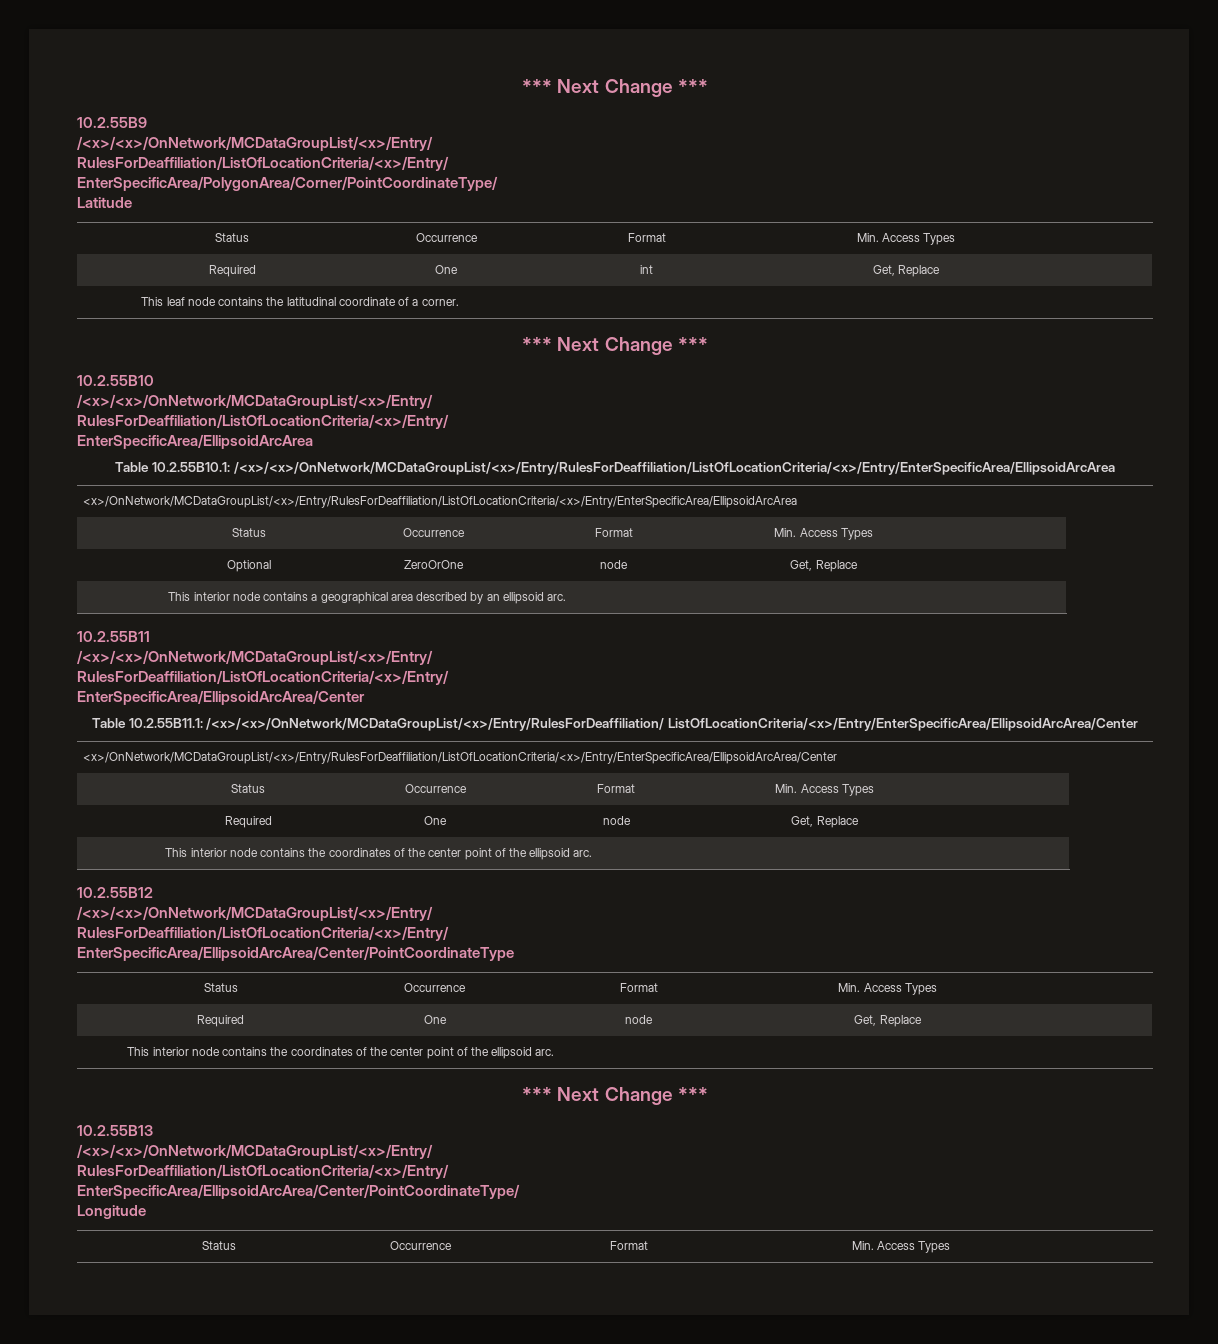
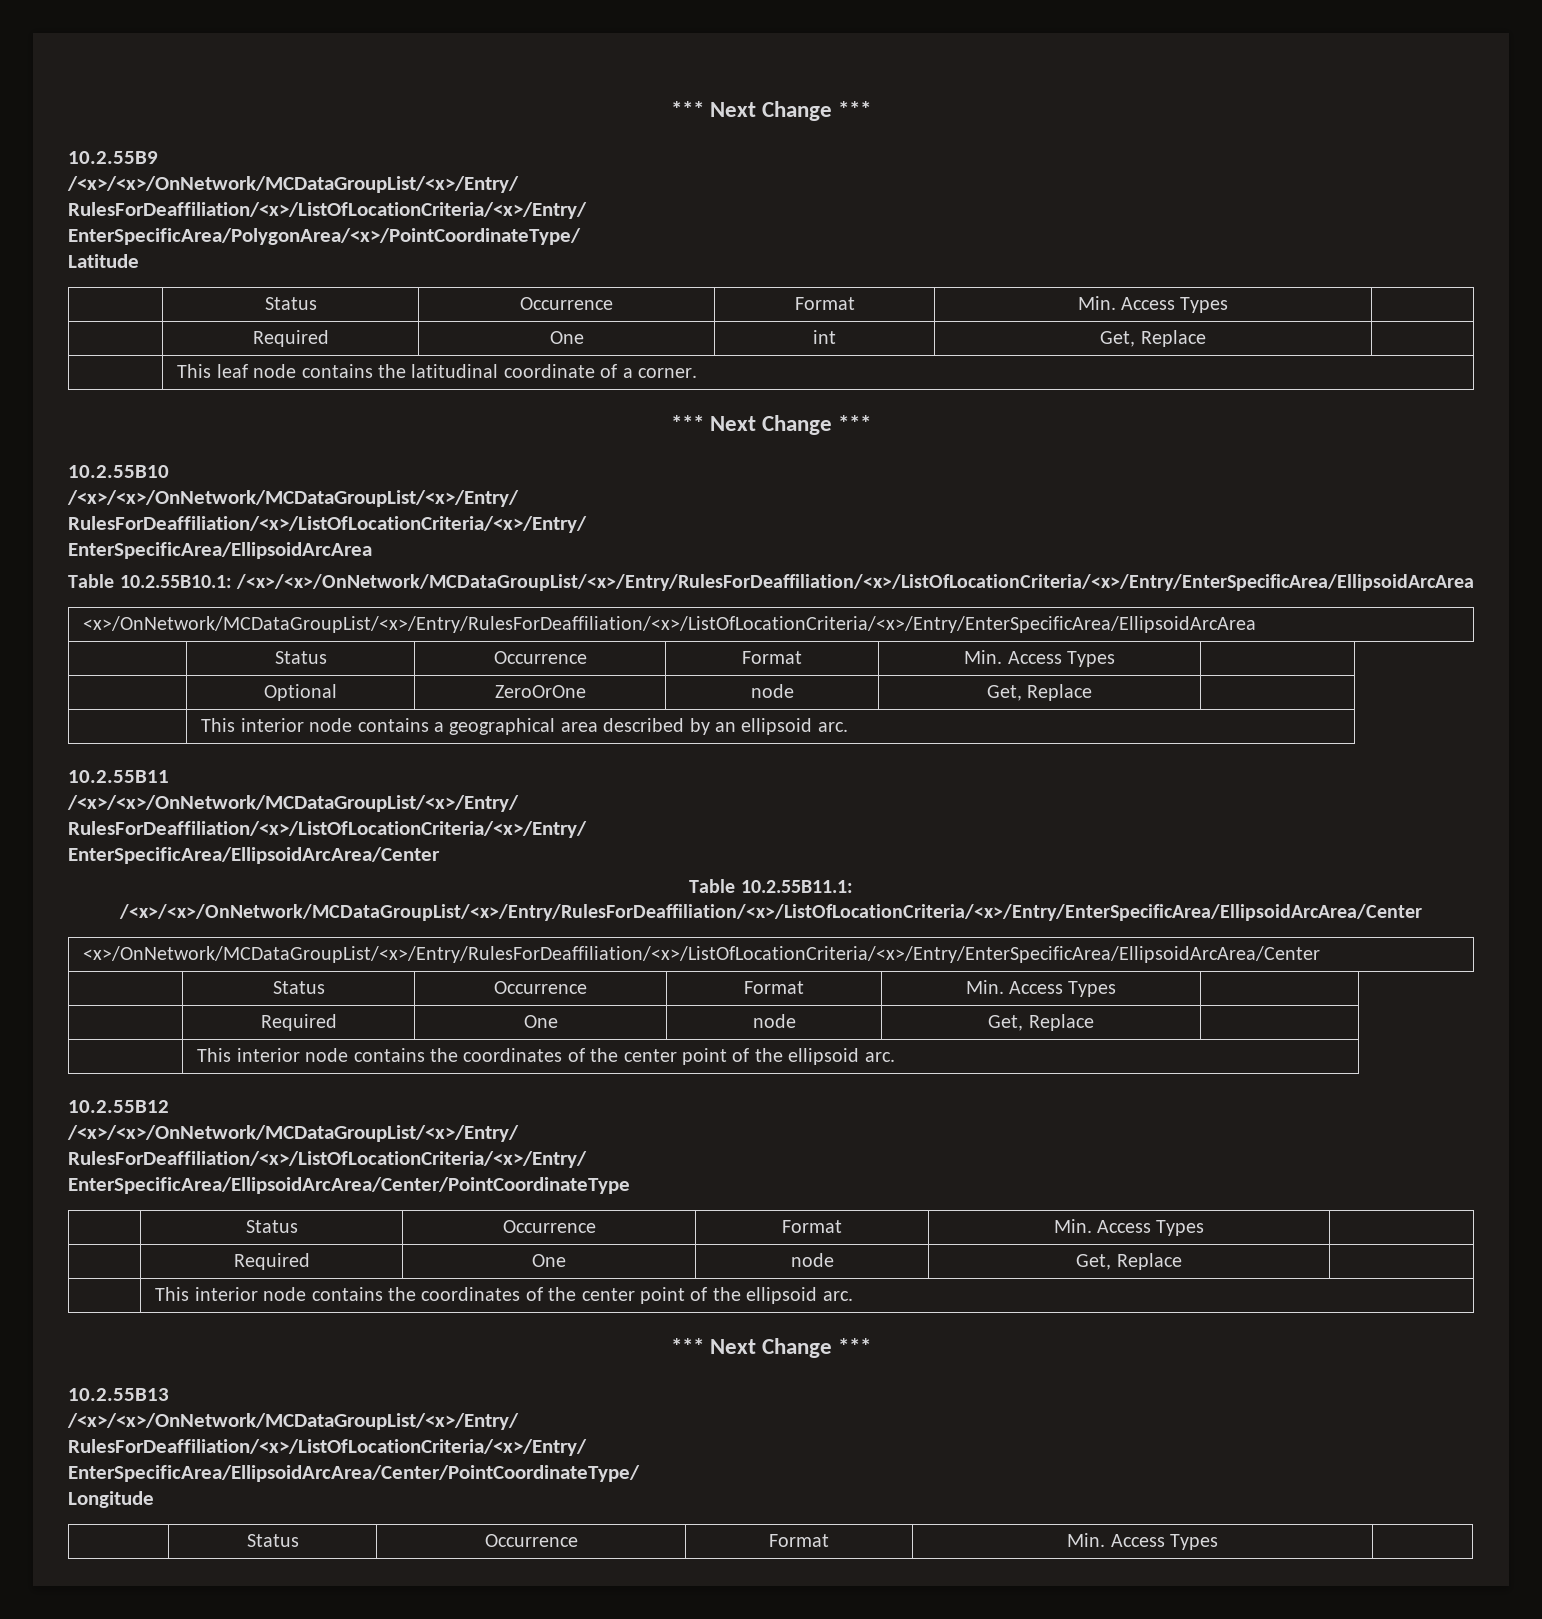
[77,156,449,171] [77,176,498,191] RulesForDeaffiliation/ListOfLocationCriteria/<x>/Entry/ // EnterSpecificArea/PolygonArea/Corner/PointCoordinateType/ -> [68,202,587,219] [68,228,581,245] RulesForDeaffiliation/<x>/ListOfLocationCriteria/<x>/Entry/ // EnterSpecificArea/PolygonArea/<x>/PointCoordinateType/
[77,414,449,429] RulesForDeaffiliation/ListOfLocationCriteria/<x>/Entry/ -> [68,516,587,533] RulesForDeaffiliation/<x>/ListOfLocationCriteria/<x>/Entry/
[233,462,1115,475] [83,496,798,508] /<x>/<x>/OnNetwork/MCDataGroupList/<x>/Entry/RulesForDeaffiliation/ListOfLocationCriteria/<x>/Entry/EnterSpecificArea/EllipsoidArcArea // <x>/OnNetwork/MCDataGroupList/<x>/Entry/RulesForDeaffiliation/ListOfLocationCriteria/<x>/Entry/EnterSpecificArea/EllipsoidArcArea -> [235,574,1474,591] [83,616,1257,633] /<x>/<x>/OnNetwork/MCDataGroupList/<x>/Entry/RulesForDeaffiliation/<x>/ListOfLocationCriteria/<x>/Entry/EnterSpecificArea/EllipsoidArcArea // <x>/OnNetwork/MCDataGroupList/<x>/Entry/RulesForDeaffiliation/<x>/ListOfLocationCriteria/<x>/Entry/EnterSpecificArea/EllipsoidArcArea
[77,670,449,685] RulesForDeaffiliation/ListOfLocationCriteria/<x>/Entry/ -> [68,821,587,838] RulesForDeaffiliation/<x>/ListOfLocationCriteria/<x>/Entry/
[206,718,1138,731] [83,752,838,764] /<x>/<x>/OnNetwork/MCDataGroupList/<x>/Entry/RulesForDeaffiliation/ ListOfLocationCriteria/<x>/Entry/EnterSpecificArea/EllipsoidArcArea/Center // <x>/OnNetwork/MCDataGroupList/<x>/Entry/RulesForDeaffiliation/ListOfLocationCriteria/<x>/Entry/EnterSpecificArea/EllipsoidArcArea/Center -> [119,904,1422,921] [83,946,1321,963] /<x>/<x>/OnNetwork/MCDataGroupList/<x>/Entry/RulesForDeaffiliation/<x>/ListOfLocationCriteria/<x>/Entry/EnterSpecificArea/EllipsoidArcArea/Center // <x>/OnNetwork/MCDataGroupList/<x>/Entry/RulesForDeaffiliation/<x>/ListOfLocationCriteria/<x>/Entry/EnterSpecificArea/EllipsoidArcArea/Center
[77,926,449,941] RulesForDeaffiliation/ListOfLocationCriteria/<x>/Entry/ -> [68,1151,587,1168] RulesForDeaffiliation/<x>/ListOfLocationCriteria/<x>/Entry/
[77,1164,449,1179] RulesForDeaffiliation/ListOfLocationCriteria/<x>/Entry/ -> [68,1439,587,1456] RulesForDeaffiliation/<x>/ListOfLocationCriteria/<x>/Entry/

